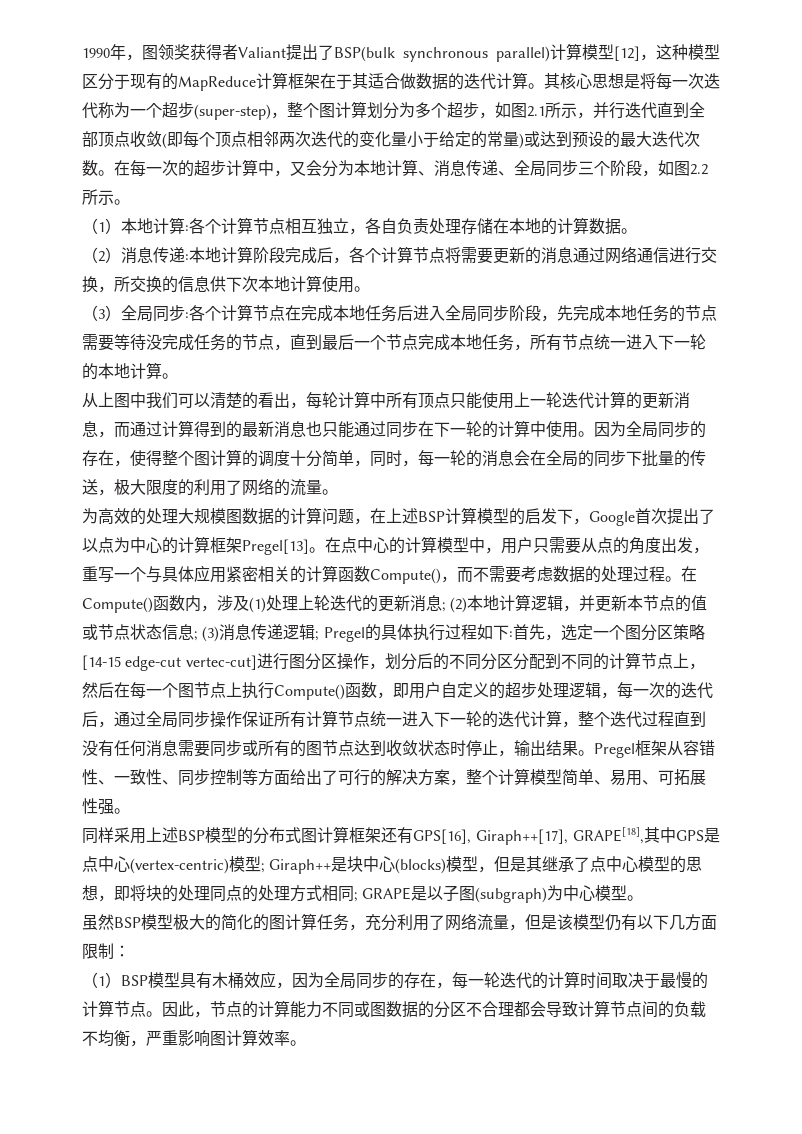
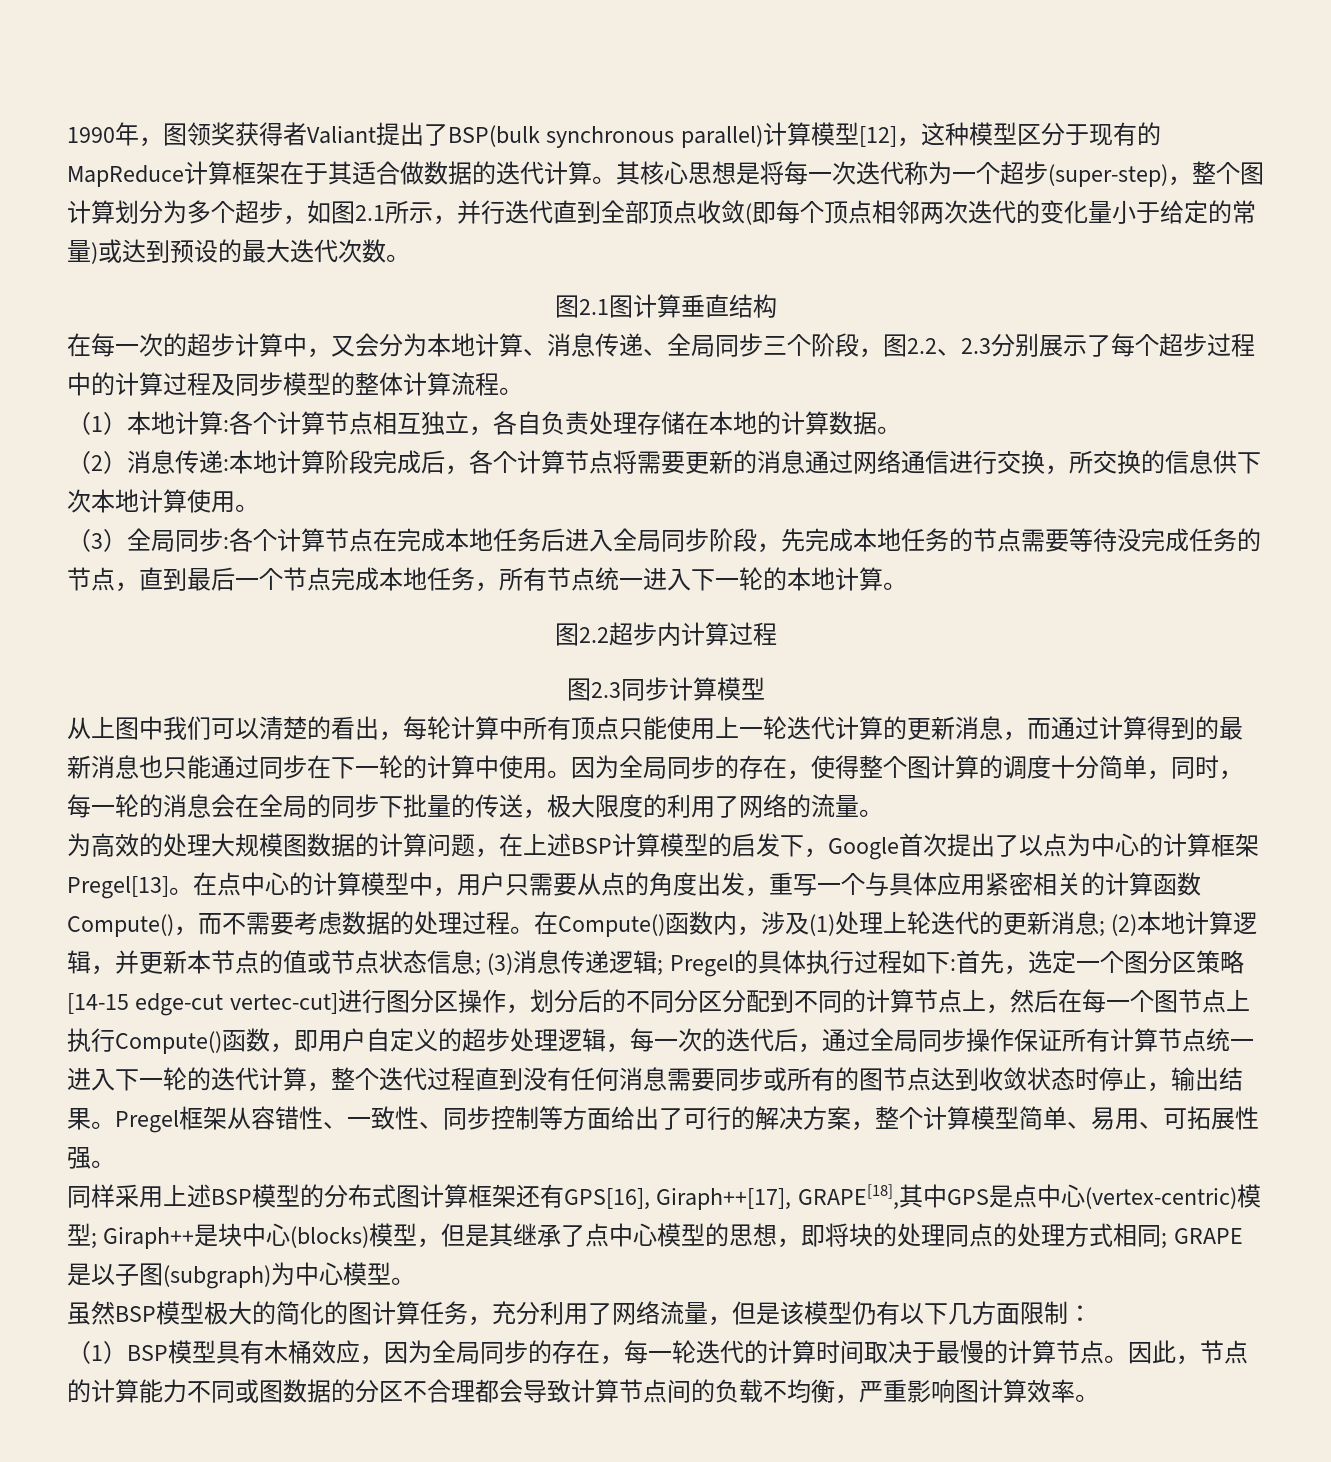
(114, 173) none -> [554,294,777,318] // 图2.1图计算垂直结构 //
[658,160,708,176] [82,189,114,205] 如图2.2所示 -> [883,333,1255,357] [67,372,499,396] 图2.2、2.3分别展示了每个超步过程中的计算过程及同步模型的整体计算流程
(178, 376) none -> [554,622,777,646] [566,677,765,701] // 图2.2超步内计算过程 // 图2.3同步计算模型

